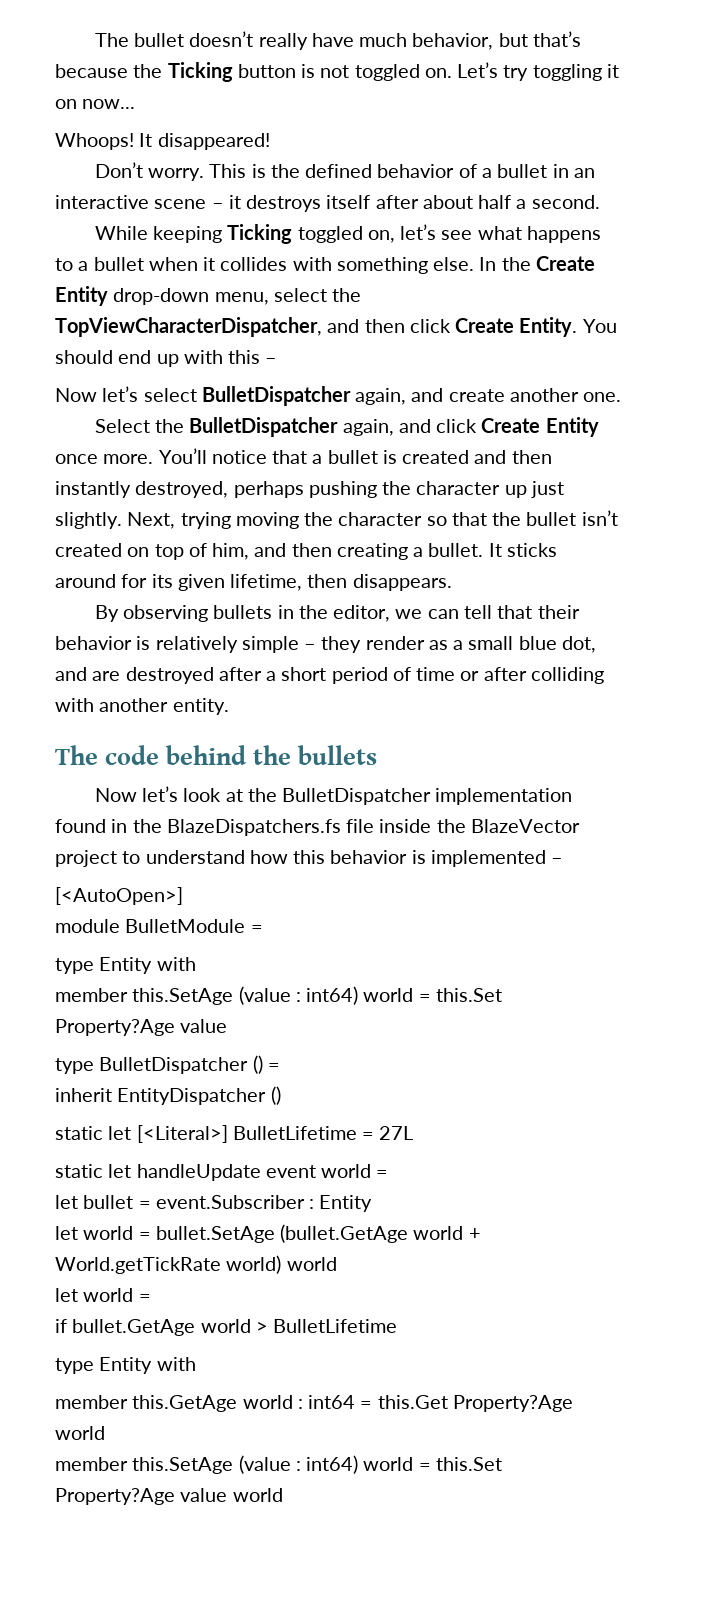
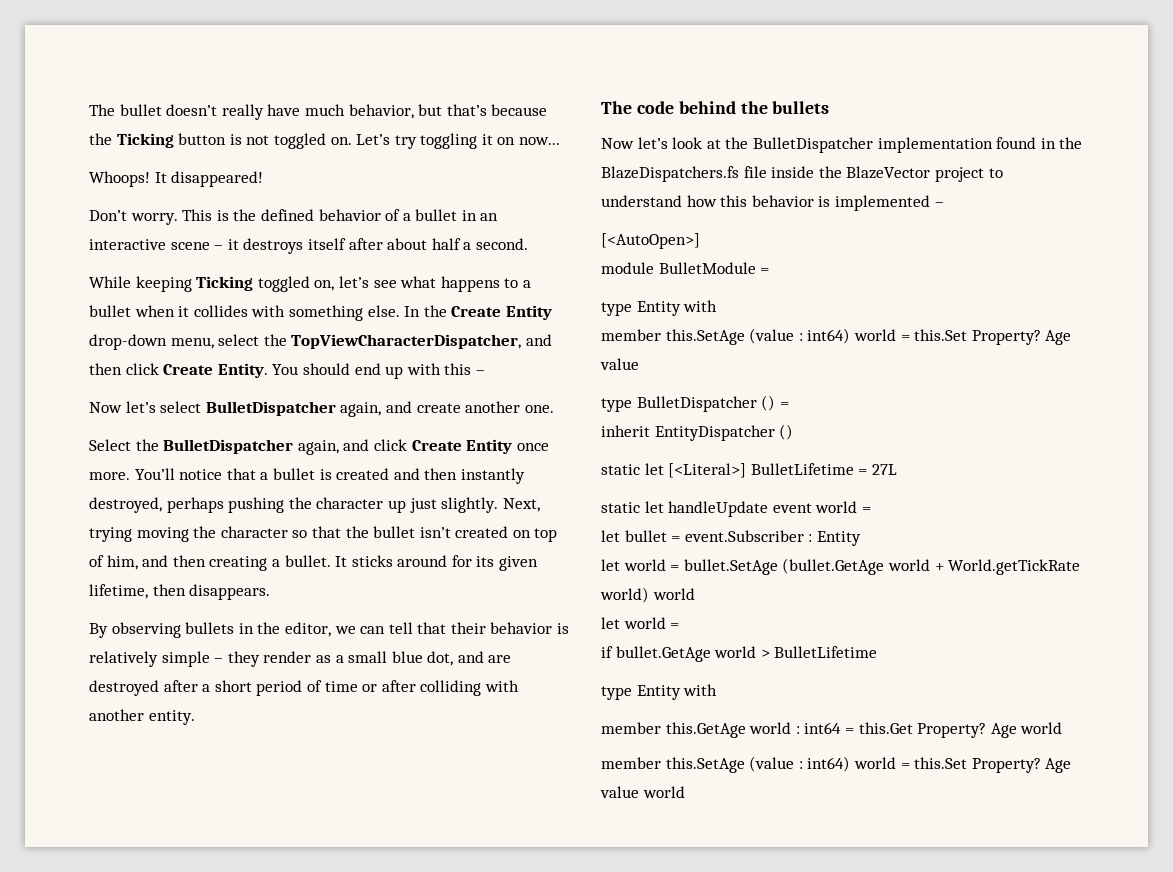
[55,1019,175,1036] Property?Age -> [971,330,1072,345] Property? Age
[452,1395,573,1412] Property?Age -> [917,723,1017,738] Property? Age
[55,1488,175,1505] Property?Age -> [971,758,1072,773] Property? Age

